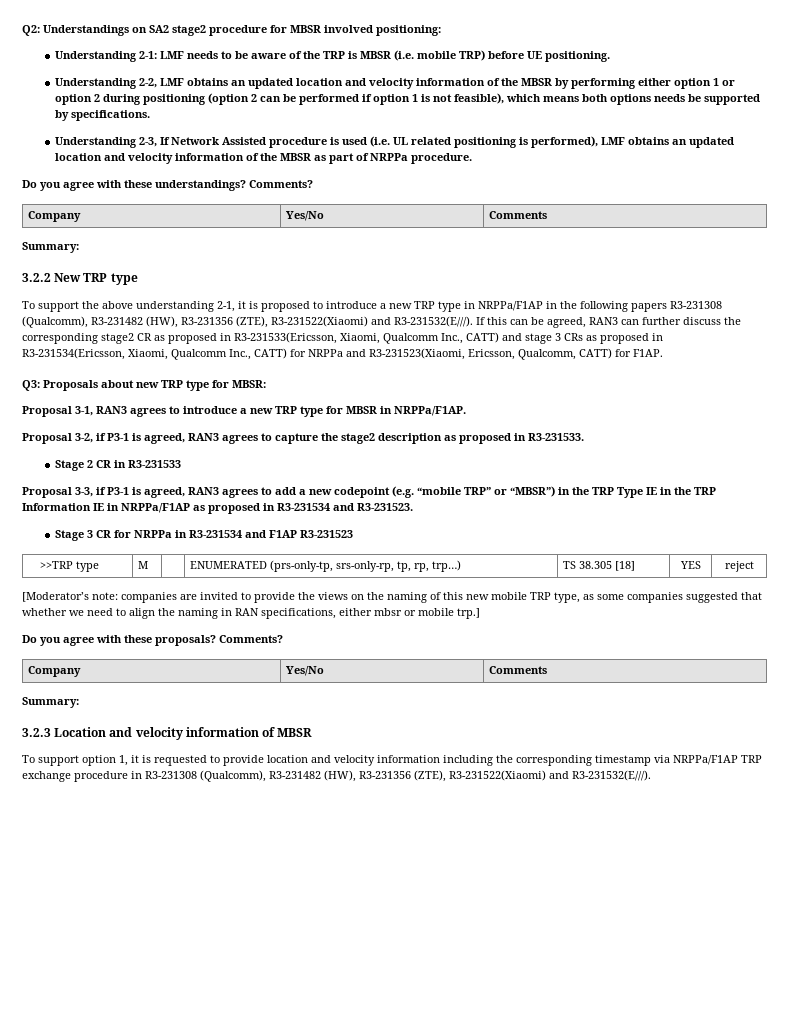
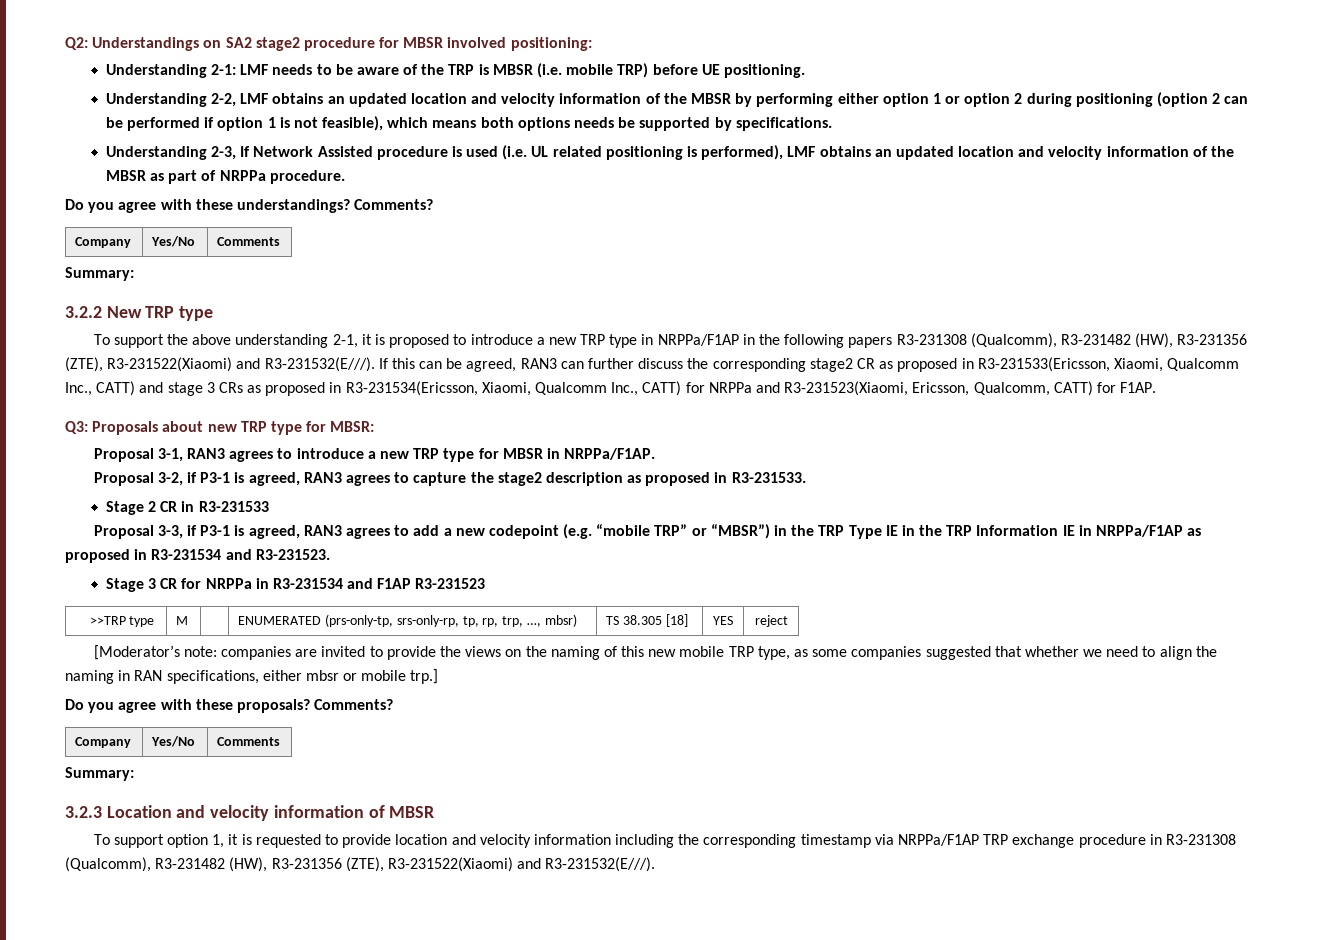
[431,560,461,572] trp…) -> [502,614,577,627] trp, …, mbsr)

